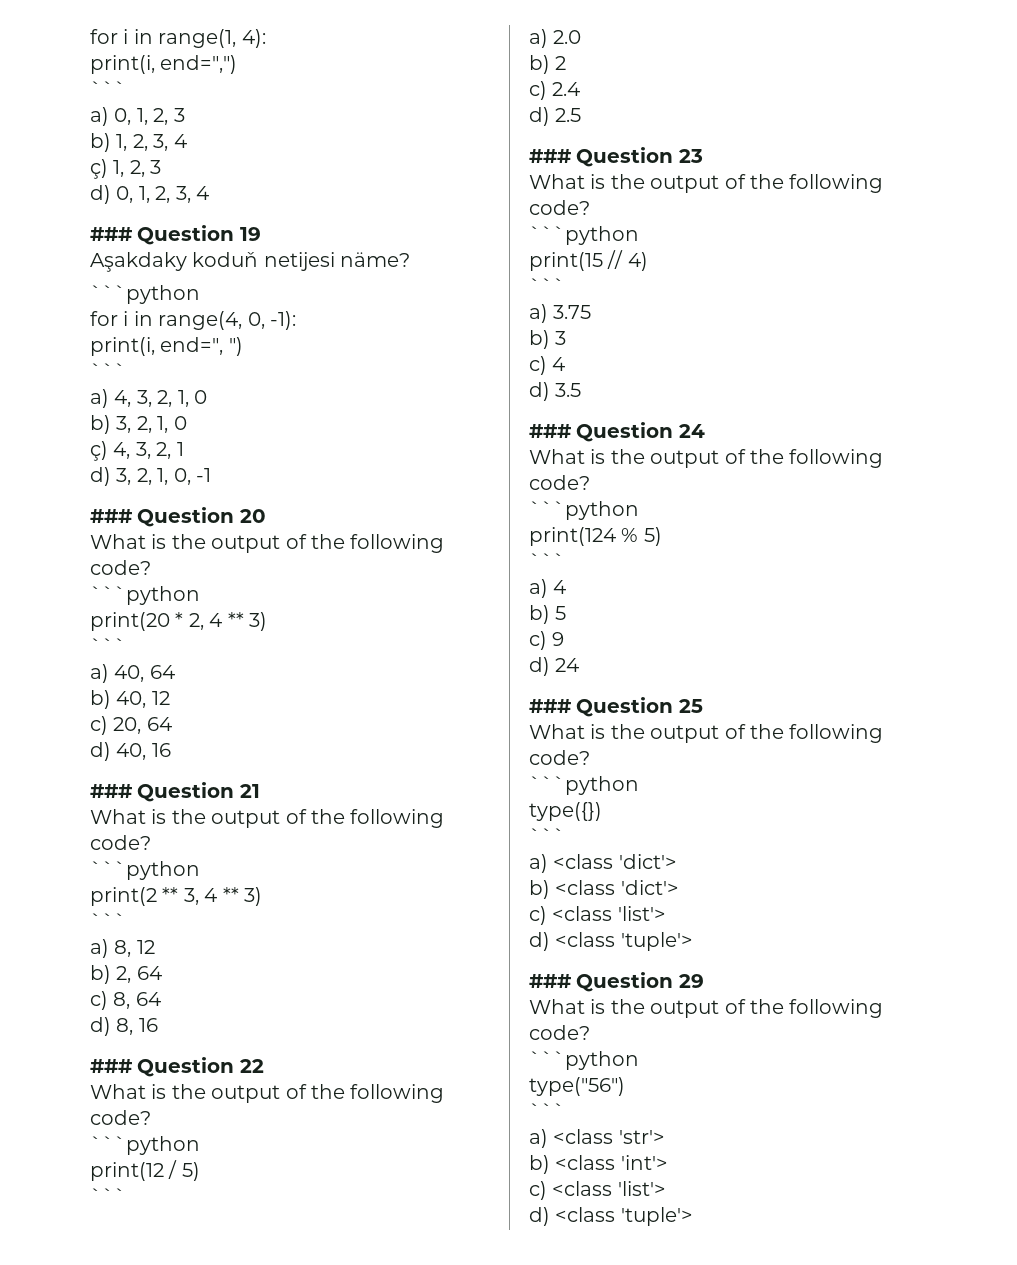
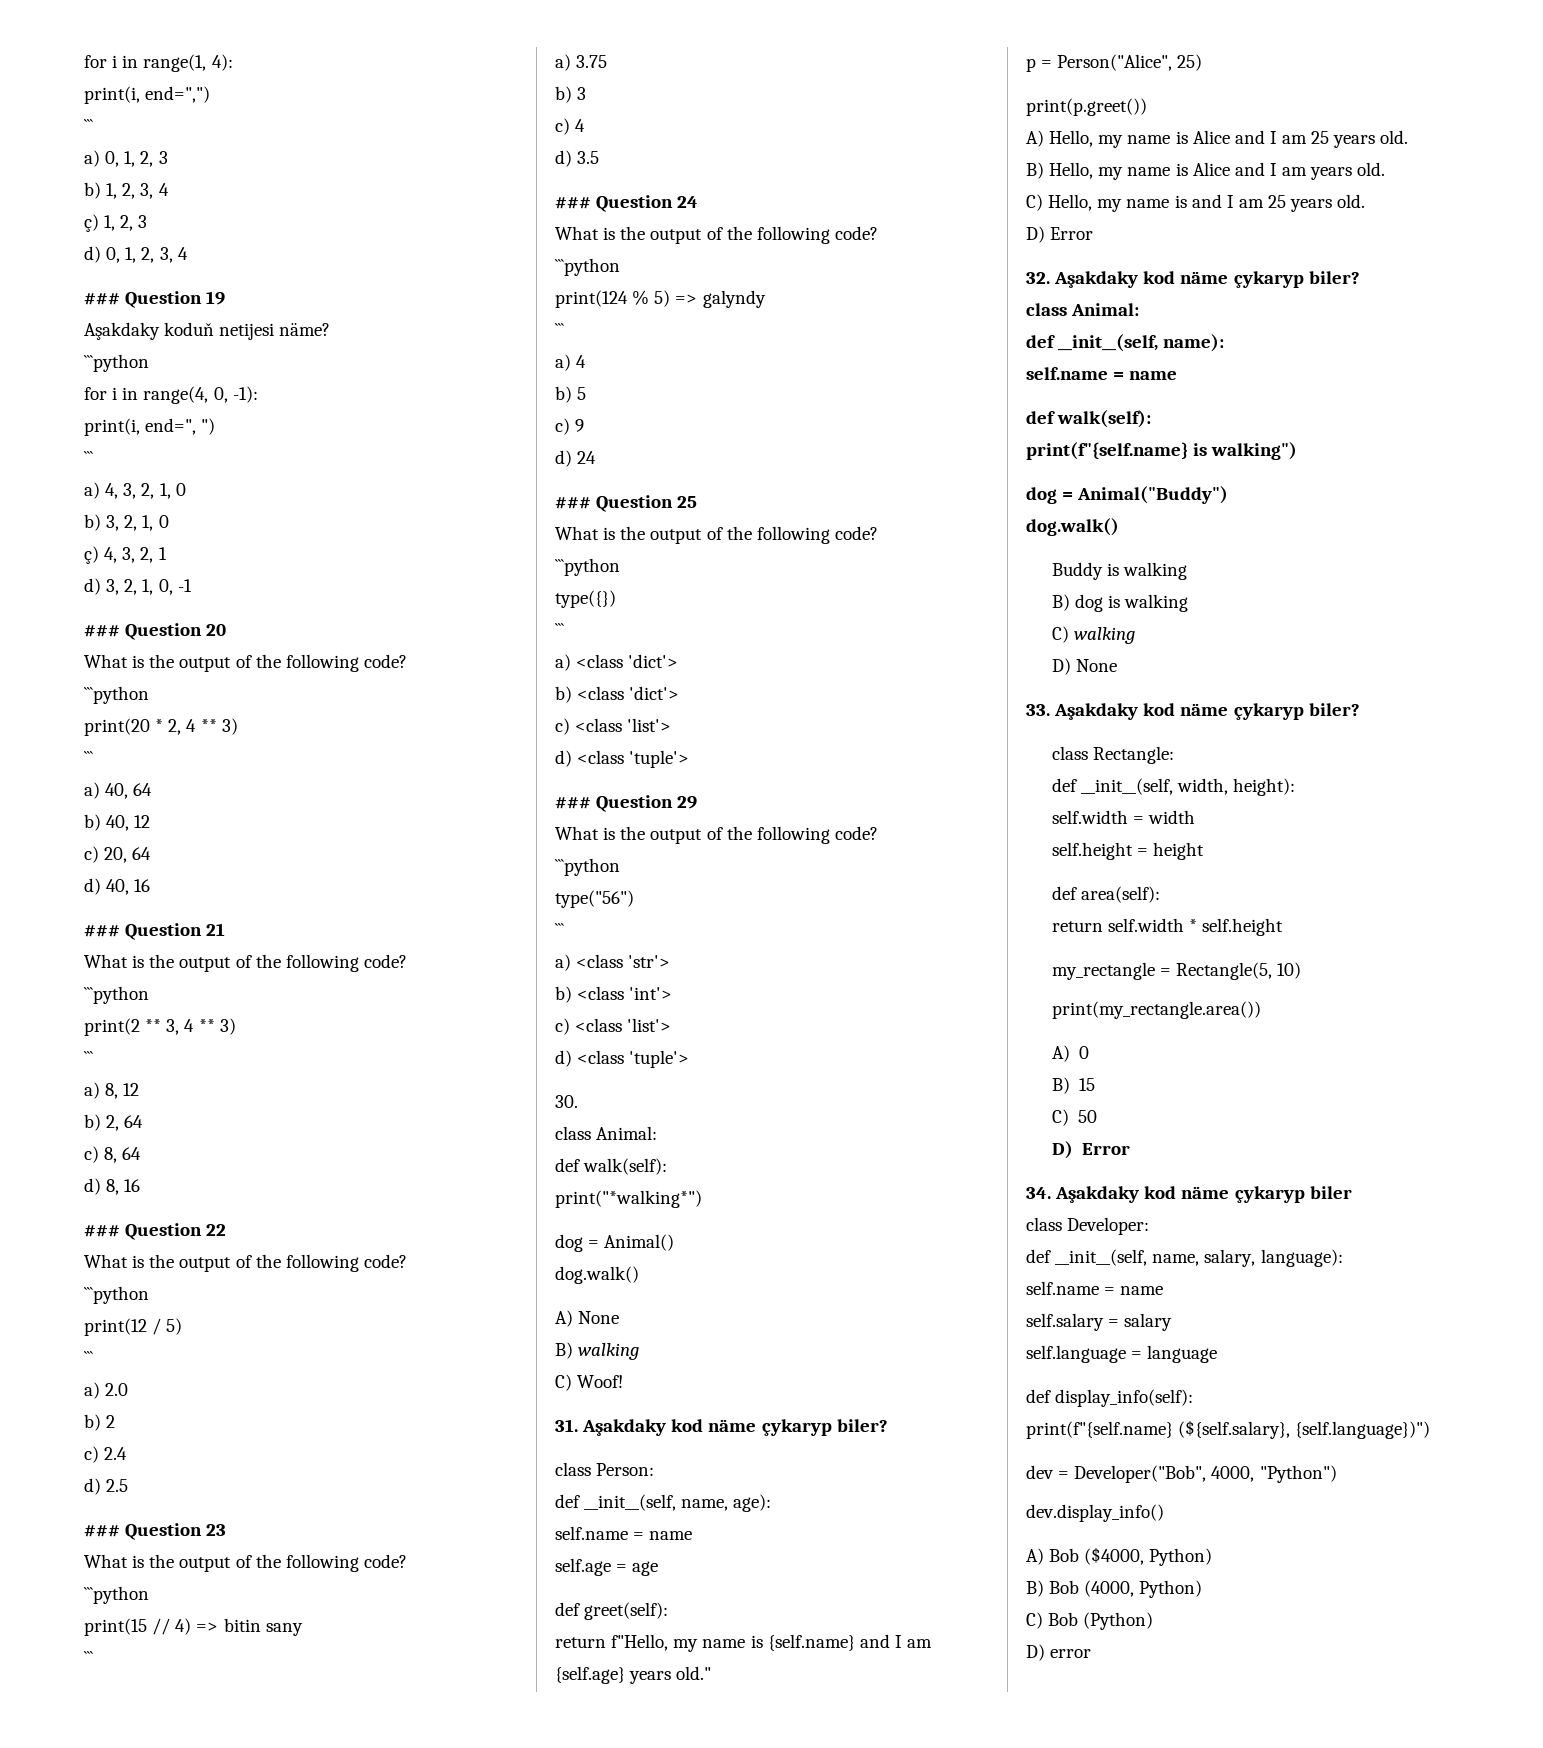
(648, 261) none -> [196,1618,303,1636] => bitin sany
(662, 536) none -> [675,290,766,308] => galyndy
(693, 1216) none -> [555,1095,578,1108] [555,1126,658,1140] [555,1158,668,1175] [555,1190,702,1208] [555,1234,675,1252] [555,1266,639,1284] [555,1310,620,1327] [555,1342,640,1360] [555,1374,624,1391] [555,1419,888,1436] [555,1462,655,1476] [555,1494,772,1512] [555,1526,693,1540] [555,1558,659,1576] [555,1602,669,1620] [555,1634,933,1652] [555,1666,712,1684] [1026,54,1203,72] [1026,98,1147,116] [1026,130,1409,148] [1026,162,1386,180] [1026,194,1366,212] [1026,226,1094,243] [1026,271,1360,288] [1026,303,1140,316] [1026,334,1225,352] [1026,367,1178,380] [1026,410,1152,428] [1026,442,1298,460] [1026,486,1229,504] [1026,518,1119,536] [1051,562,1187,580] [1051,594,1189,612] [1051,626,1135,644] [1051,658,1117,675] [1026,703,1360,720] [1051,746,1174,764] [1051,778,1296,796] [1051,810,1195,824] [1051,842,1204,860] [1051,886,1160,903] [1051,918,1284,936] [1051,962,1302,980] [1051,1001,1261,1019] [1051,1045,1090,1062] [1051,1077,1096,1094] [1051,1109,1098,1126] [1051,1141,1131,1159] [1026,1186,1352,1203] [1026,1217,1150,1235] [1026,1249,1343,1267] [1026,1281,1164,1295] [1026,1313,1173,1331] [1026,1345,1218,1363] [1026,1389,1194,1407] [1026,1420,1431,1439] [1026,1465,1337,1483] [1026,1504,1164,1522] [1026,1547,1213,1566] [1026,1580,1203,1598] [1026,1612,1154,1630] [1026,1644,1092,1661] // 30. // class Animal: // def walk(self): // print("*walking*") // dog = Animal() // dog.walk() // A) None // B) walking // C) Woof! // 31. Aşakdaky kod näme çykaryp biler? // class Person: // def __init__(self, name, age): // self.name = name // self.age = age // def greet(self): // return f"Hello, my name is {self.name} and I am {self.age} years old." // p = Person("Alice", 25) // print(p.greet()) // A) Hello, my name is Alice and I am 25 years old. // B) Hello, my name is Alice and I am years old. // C) Hello, my name is and I am 25 years old. // D) Error // 32. Aşakdaky kod näme çykaryp biler? // class Animal: // def __init__(self, name): // self.name = name // def walk(self): // print(f"{self.name} is walking") // dog = Animal("Buddy") // dog.walk() // Buddy is walking // B) dog is walking // C) walking // D) None // 33. Aşakdaky kod näme çykaryp biler? // class Rectangle: // def __init__(self, width, height): // self.width = width // self.height = height // def area(self): // return self.width * self.height // my_rectangle = Rectangle(5, 10) // print(my_rectangle.area()) // A) 0 // B) 15 // C) 50 // D) Error // 34. Aşakdaky kod näme çykaryp biler // class Developer: // def __init__(self, name, salary, language): // self.name = name // self.salary = salary // self.language = language // def display_info(self): // print(f"{self.name} (${self.salary}, {self.language})") // dev = Developer("Bob", 4000, "Python") // dev.display_info() // A) Bob ($4000, Python) // B) Bob (4000, Python) // C) Bob (Python) // D) error

